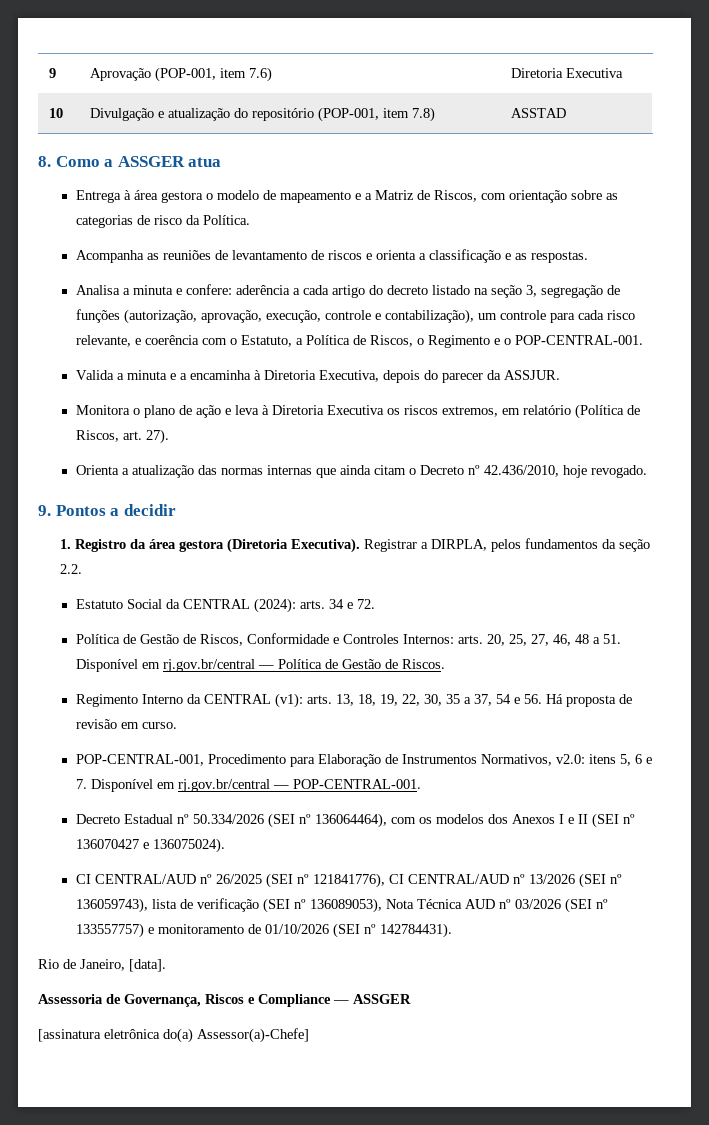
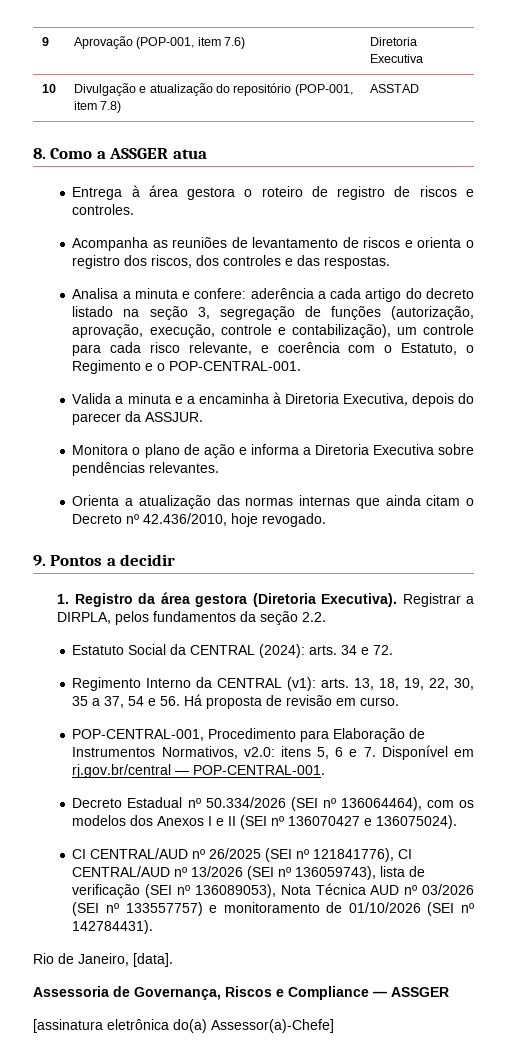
[216,190,618,203] [75,215,250,228] modelo de mapeamento e a Matriz de Riscos, com orientação sobre as categorias de risco da Política. -> [261,186,474,200] [72,204,135,215] roteiro de registro de riscos e controles.
[418,249,527,263] a classificação e as -> [466,240,475,248] [72,255,321,269] o registro dos riscos, dos controles e das
[295,335,413,347] a Política de Riscos, -> (458, 349) none
[234,404,640,419] [75,429,169,444] leva à Diretoria Executiva os riscos extremos, em relatório (Política de Riscos, art. 27). -> [250,444,475,455] [72,462,220,476] informa a Diretoria Executiva sobre pendências relevantes.
[75,633,621,646] [75,659,445,672] // Política de Gestão de Riscos, Conformidade e Controles Internos: arts. 20, 25, 27, 46, 48 a 51. Disponível em rj.gov.br/central — Política de Gestão de Riscos. -> (394, 650) none

